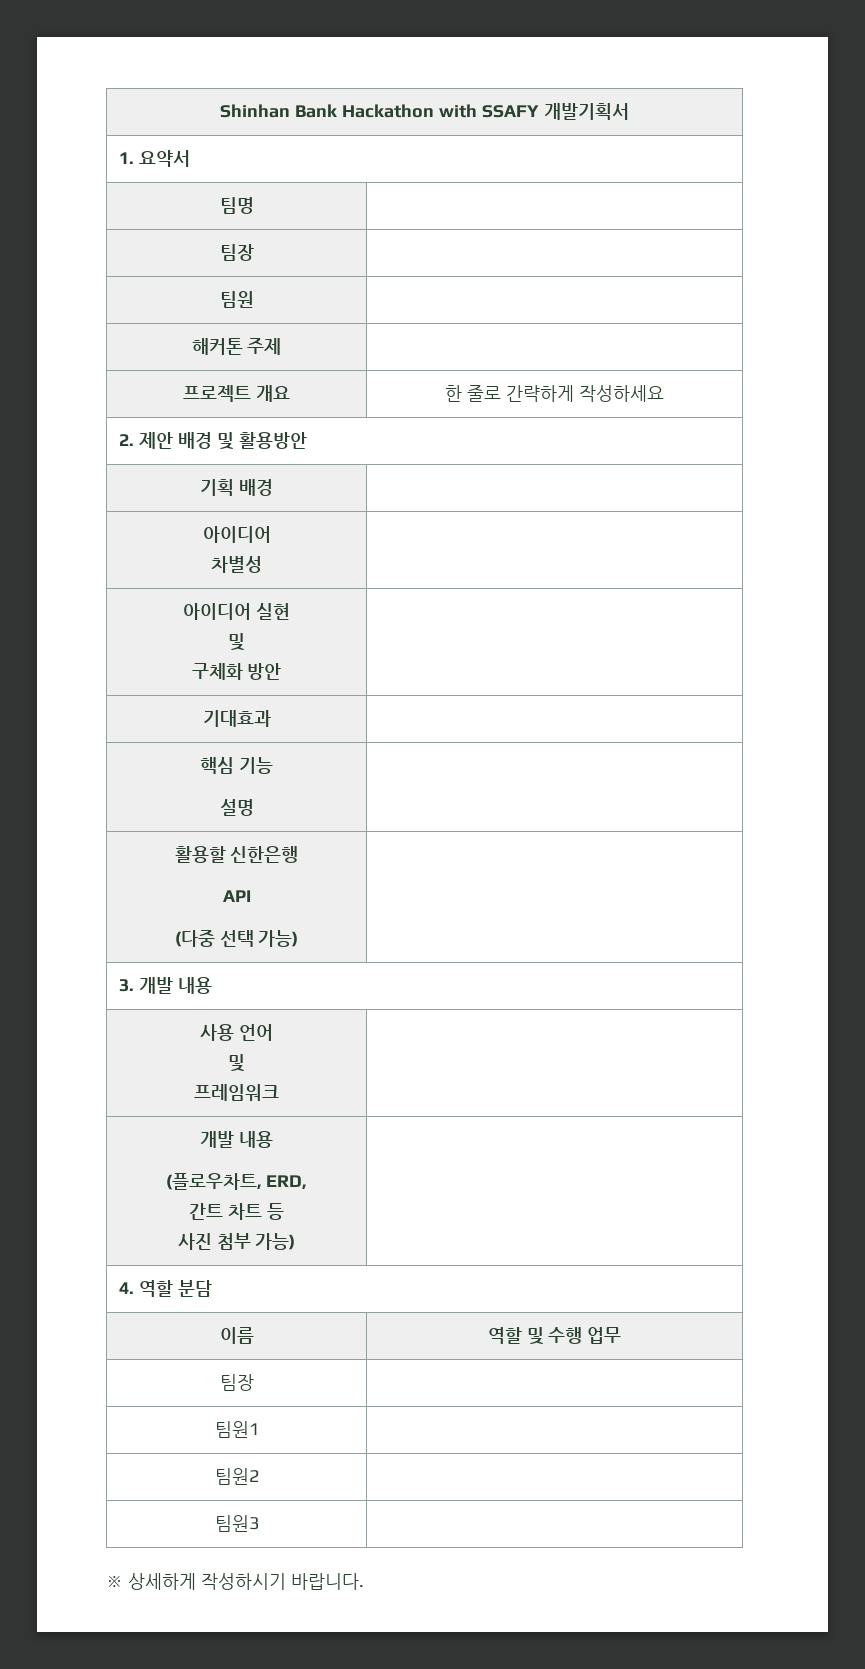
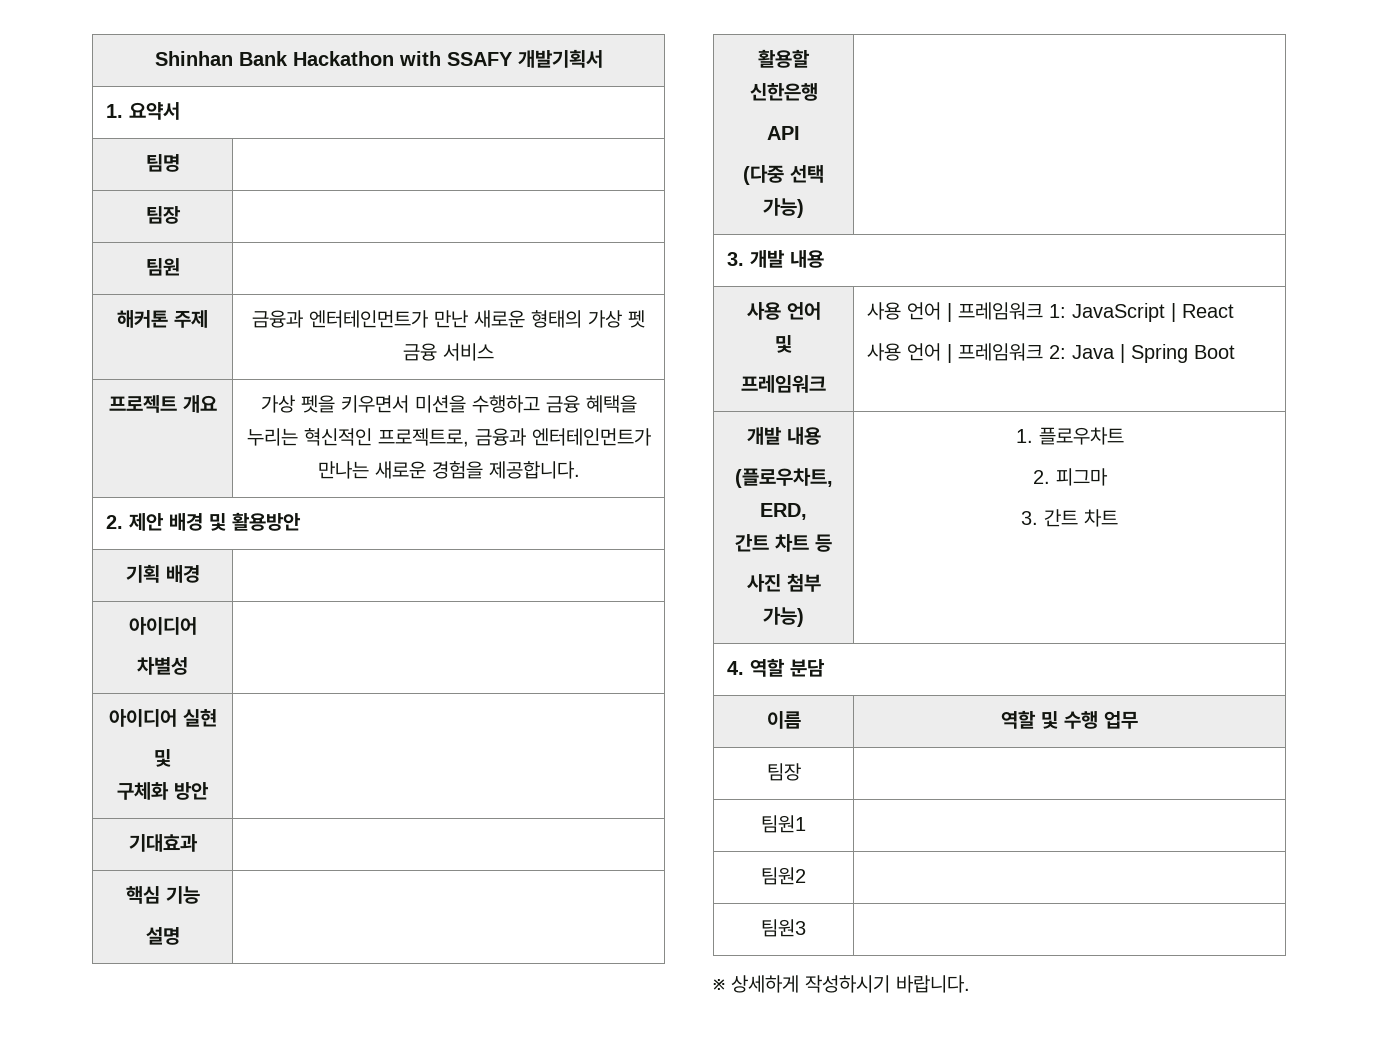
[183,385,290,402] [445,385,664,402] // 프로젝트 개요 | 한 줄로 간략하게 작성하세요 -> [252,310,645,328] [403,343,494,361] [108,395,217,413] [260,395,637,413] [246,428,651,447] [317,461,580,479] 금융과 엔터테인먼트가 만난 새로운 형태의 가상 펫 금융 서비스 // 프로젝트 개요 | 가상 펫을 키우면서 미션을 수행하고 금융 혜택을 누리는 혁신적인 프로젝트로, 금융과 엔터테인먼트가 만나는 새로운 경험을 제공합니다.
(279, 1092) none -> [866,302,1234,322] [866,343,1235,363] 사용 언어 | 프레임워크 1: JavaScript | React // 사용 언어 | 프레임워크 2: Java | Spring Boot
(296, 1241) none -> [1015,427,1124,445] [1032,468,1108,486] [1021,509,1118,527] 1. 플로우차트 // 2. 피그마 // 3. 간트 차트

